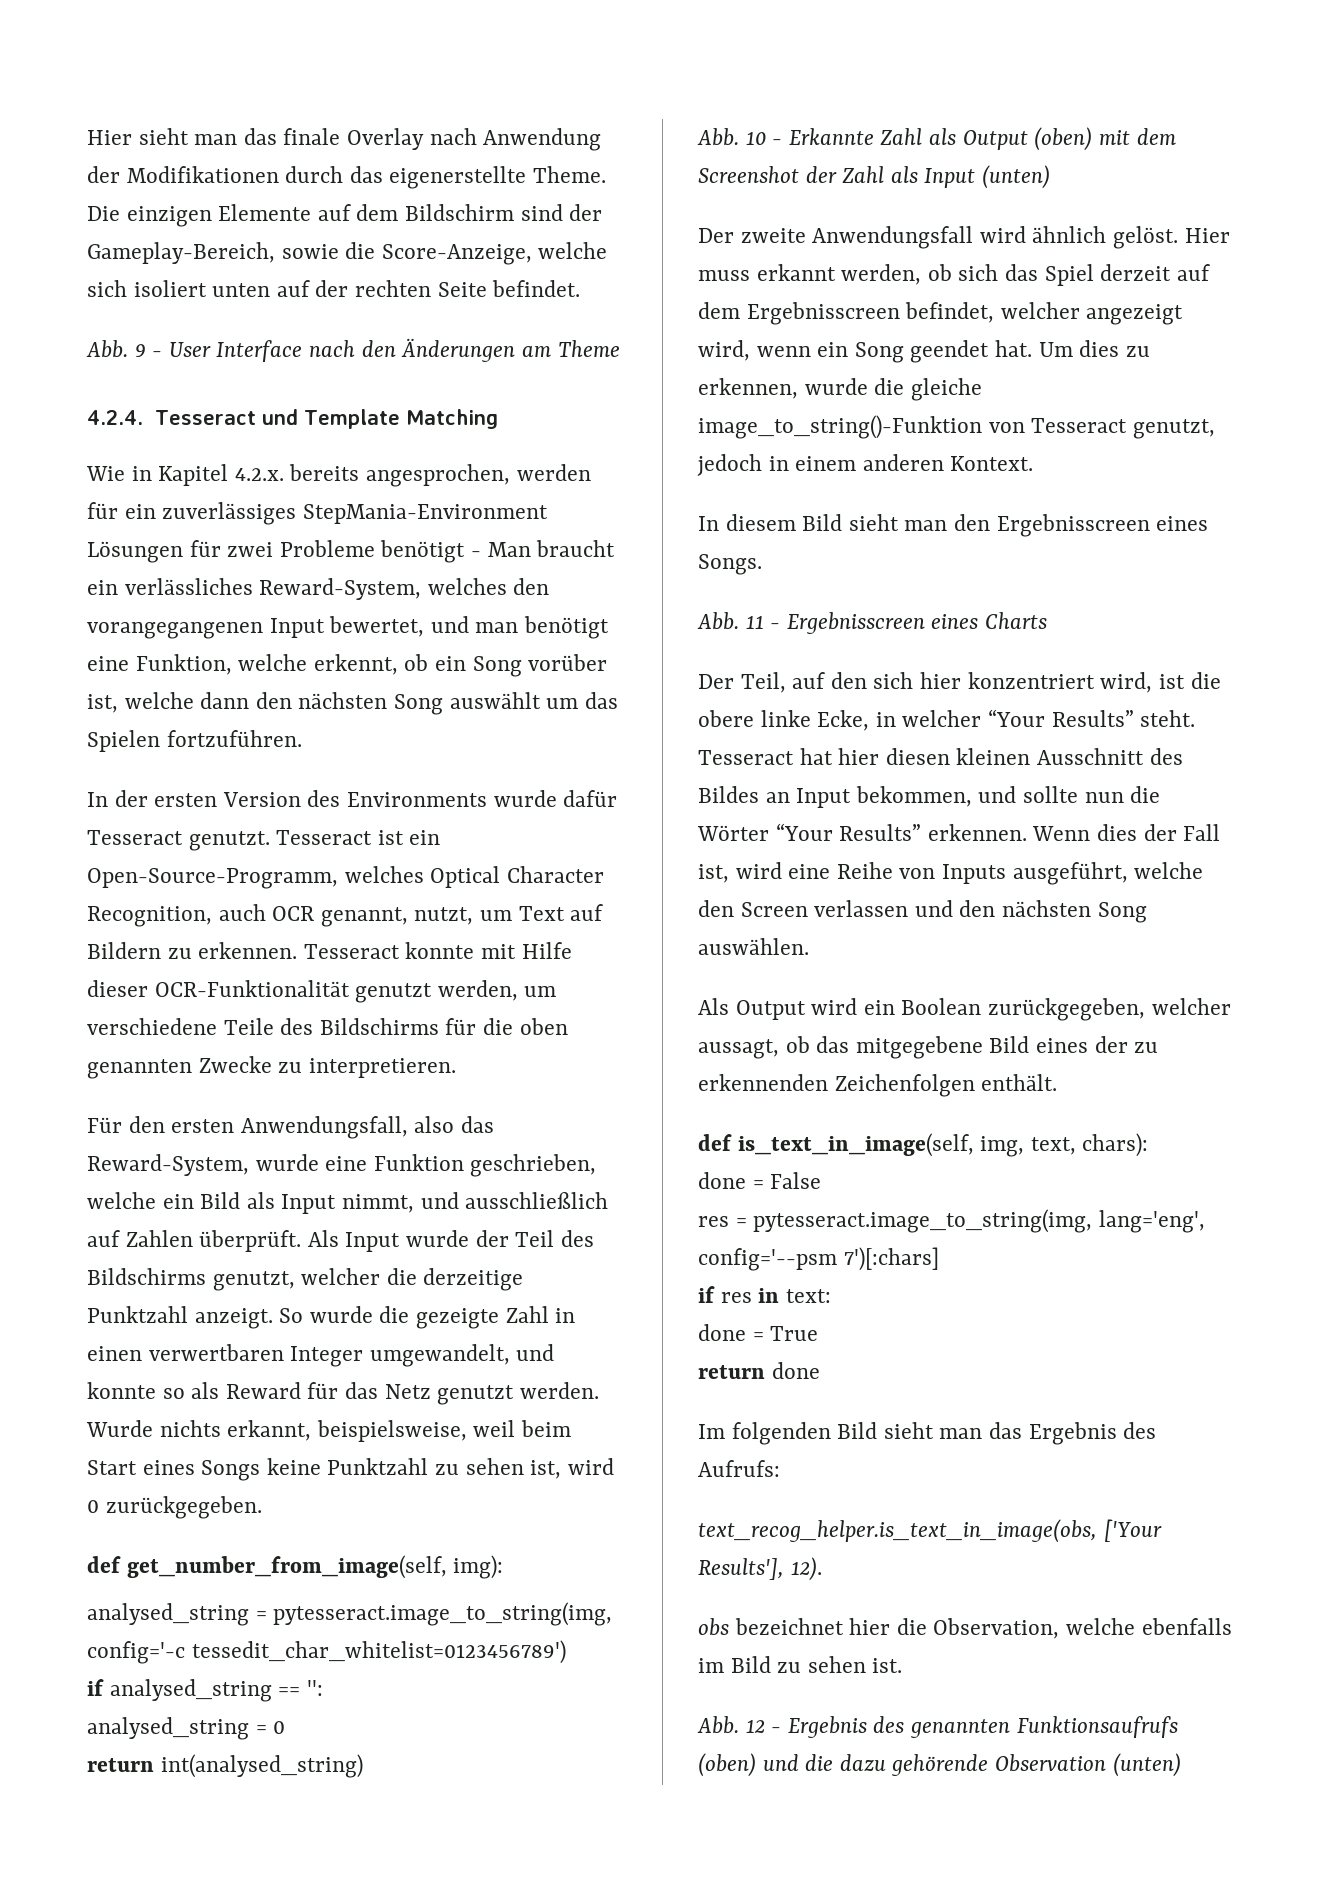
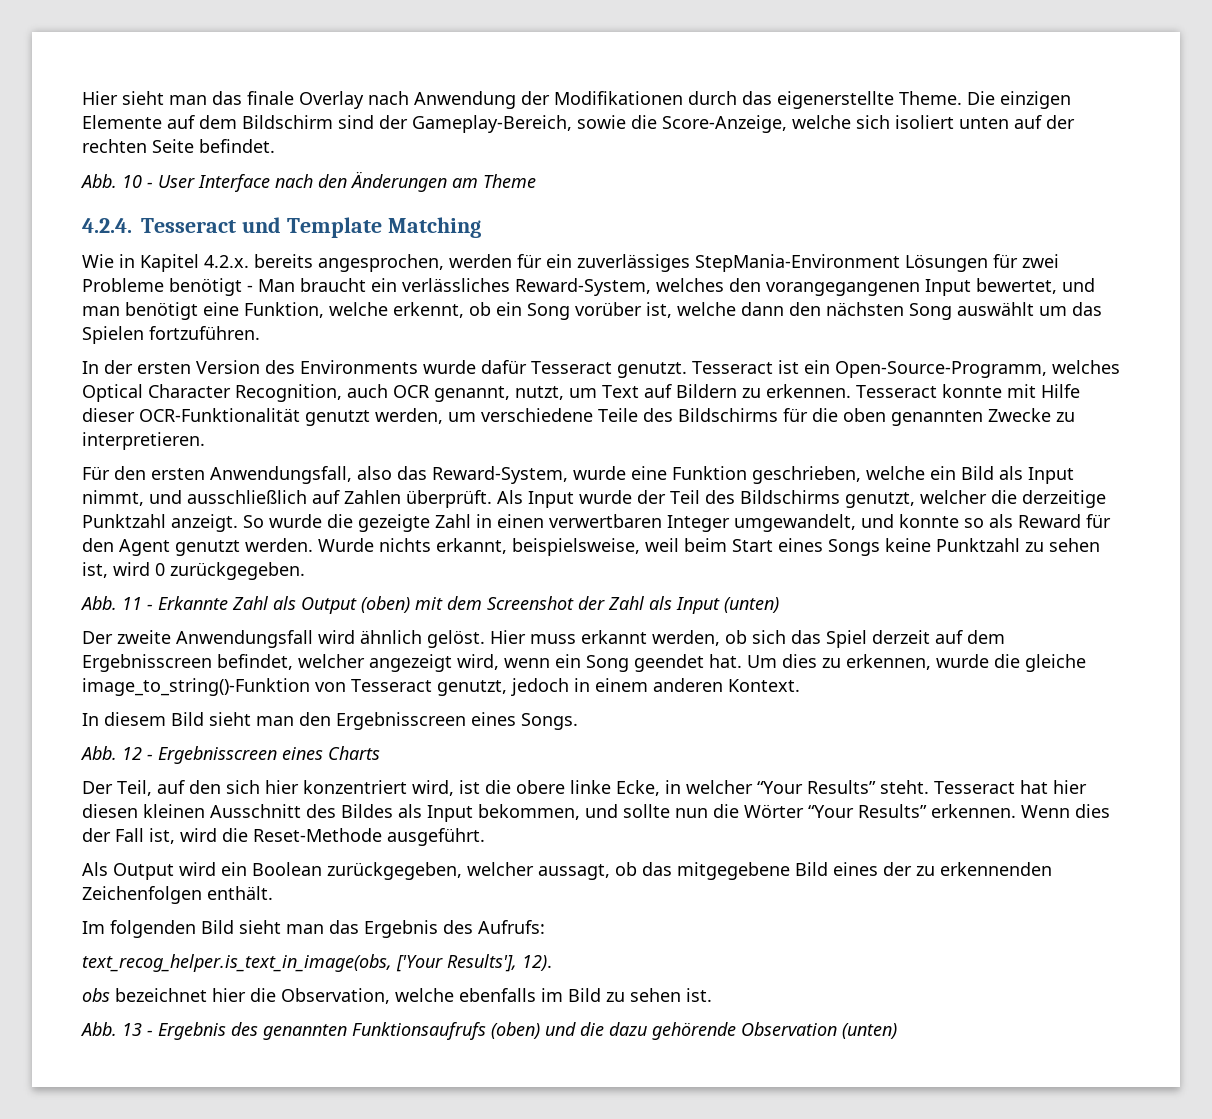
[134,344,146,357] 9 -> [122,175,142,188] 10
[345,1382,431,1399] das Netz -> [82,538,170,556] den Agent
[87,1555,504,1579] [87,1602,613,1626] [87,1640,566,1664] [87,1679,323,1702] [87,1717,286,1740] [87,1754,363,1778] [697,128,766,146] // def get_number_from_image(self, img): // analysed_string = pytesseract.image_to_string(img, config='-c tessedit_char_whitelist=0123456789') // if analysed_string == '': // analysed_string = 0 // return int(analysed_string) // Abb. 10 -> [80,596,142,610] // Abb. 11
[745,615,764,629] 11 -> [122,747,142,760] 12
[765,792,790,803] an -> [398,804,422,818] als
[788,862,1204,885] [698,900,1147,923] [698,938,809,955] eine Reihe von Inputs ausgeführt, welche den Screen verlassen und den nächsten Song auswählen. -> [222,828,485,846] die Reset-Methode ausgeführt.
[698,1133,1149,1157] [698,1172,822,1189] [698,1209,1205,1233] [698,1247,939,1271] [698,1286,831,1303] [698,1324,819,1341] [698,1362,820,1379] // def is_text_in_image(self, img, text, chars): // done = False // res = pytesseract.image_to_string(img, lang='eng', config='--psm 7')[:chars] // if res in text: // done = True // return done -> (273, 893) none
[745,1719,765,1733] 12 -> [122,1023,142,1036] 13

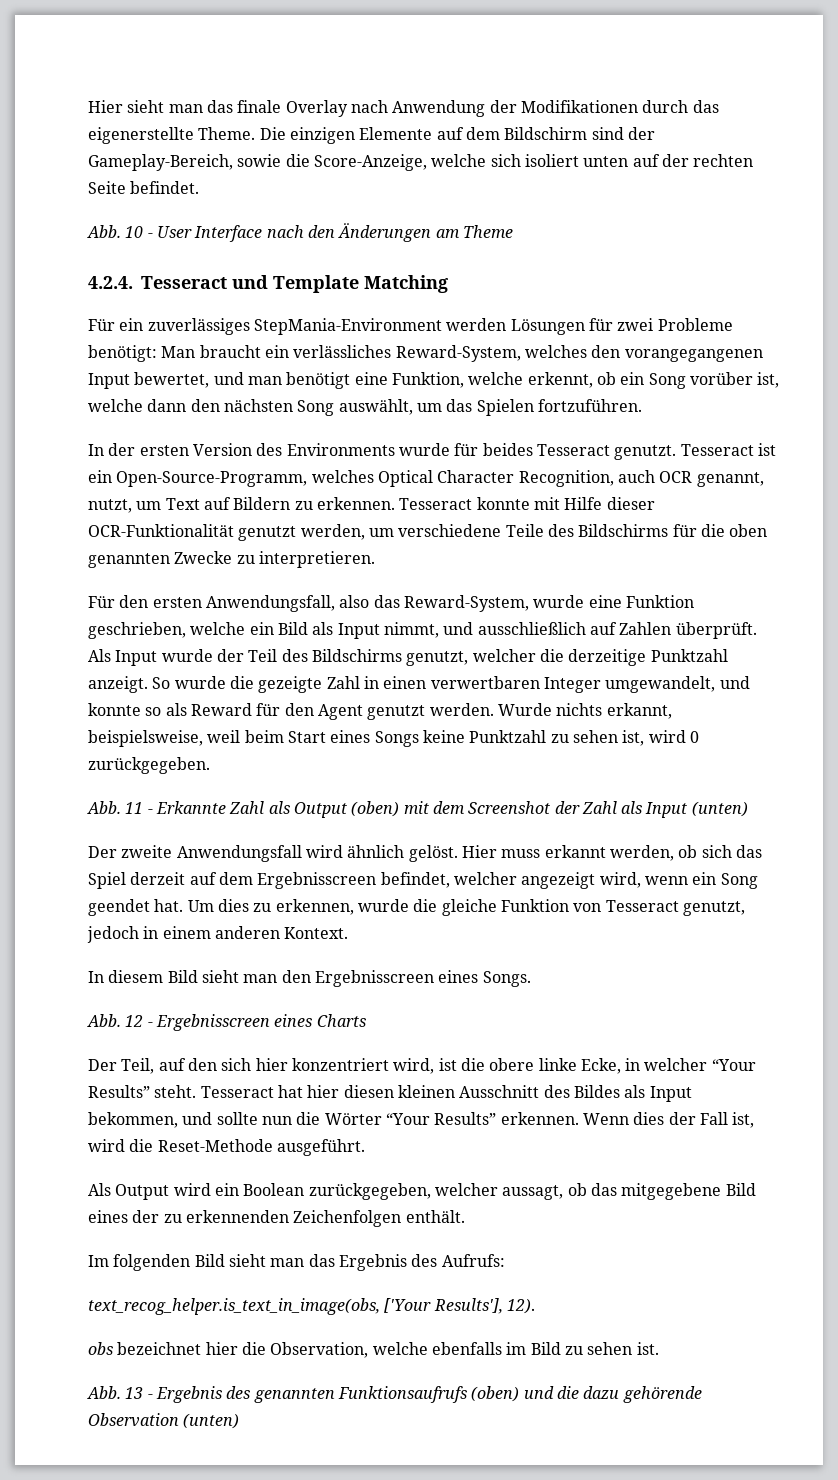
[82,254,542,272] Wie in Kapitel 4.2.x. bereits angesprochen, werden für -> [88,319,115,331] Für
(900, 263) none -> [446,318,507,331] werden
[169,278,253,296] benötigt - -> [88,345,157,362] benötigt:
[957,302,1034,316] auswählt -> [338,399,413,415] auswählt,
[481,360,527,374] dafür -> [454,443,533,456] für beides
[82,678,310,696] image_to_string()-Funktion -> [500,899,569,912] Funktion

